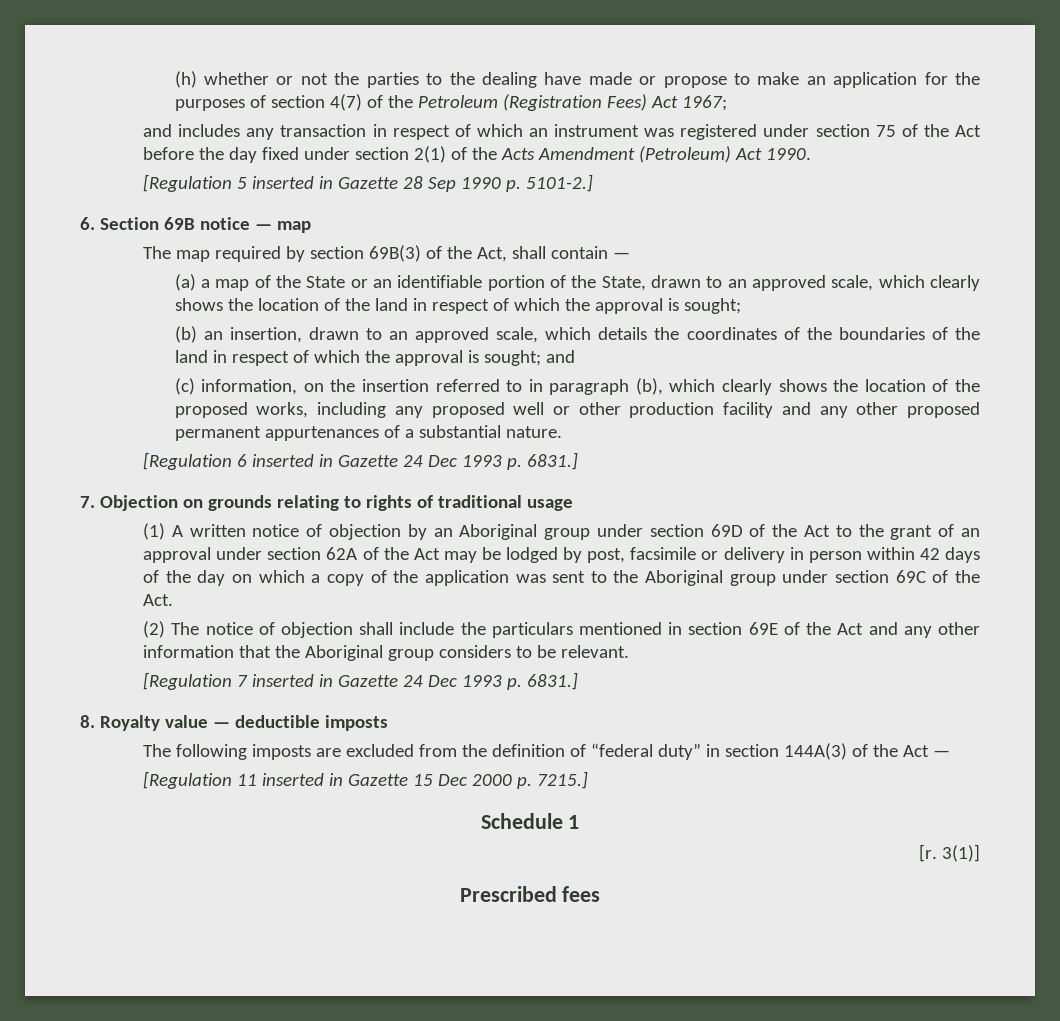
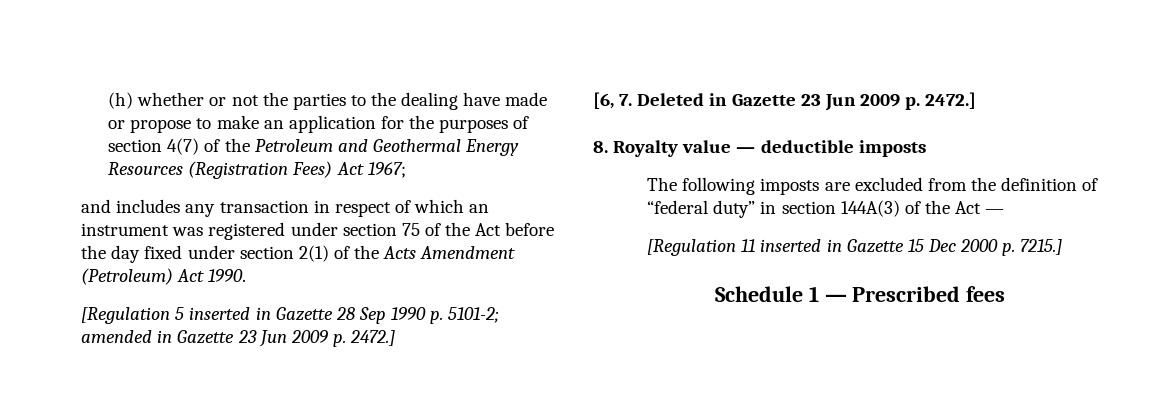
(498, 101) none -> [337,139,520,156] [108,162,184,175] and Geothermal Energy Resources
[526,174,594,192] [80,217,311,233] [143,245,631,262] [174,274,980,291] [174,298,741,314] [174,326,981,343] [174,350,575,366] [174,378,981,395] [174,402,980,418] [174,425,562,441] [143,452,579,470] [80,495,573,511] [143,523,980,540] [143,547,981,563] [143,570,981,586] [143,594,174,606] [143,621,980,638] [143,645,630,661] [143,672,579,690] 5101-2.] // 6. Section 69B notice — map // The map required by section 69B(3) of the Act, shall contain — // (a) a map of the State or an identifiable portion of the State, drawn to an approved scale, which clearly shows the location of the land in respect of which the approval is sought; // (b) an insertion, drawn to an approved scale, which details the coordinates of the boundaries of the land in respect of which the approval is sought; and // (c) information, on the insertion referred to in paragraph (b), which clearly shows the location of the proposed works, including any proposed well or other production facility and any other proposed permanent appurtenances of a substantial nature. // [Regulation 6 inserted in Gazette 24 Dec 1993 p. 6831.] // 7. Objection on grounds relating to rights of traditional usage // (1) A written notice of objection by an Aboriginal group under section 69D of the Act to the grant of an approval under section 62A of the Act may be lodged by post, facsimile or delivery in person within 42 days of the day on which a copy of the application was sent to the Aboriginal group under section 69C of the Act. // (2) The notice of objection shall include the particulars mentioned in section 69E of the Act and any other information that the Aboriginal group considers to be relevant. // [Regulation 7 inserted in Gazette 24 Dec 1993 p. 6831.] -> [448,307,500,323] [81,330,396,347] [593,92,977,111] 5101-2; amended in Gazette 23 Jun 2009 p. 2472.] // [6, 7. Deleted in Gazette 23 Jun 2009 p. 2472.]
[919,844,980,862] // [r. 3(1)] // -> [824,294,847,302] —

